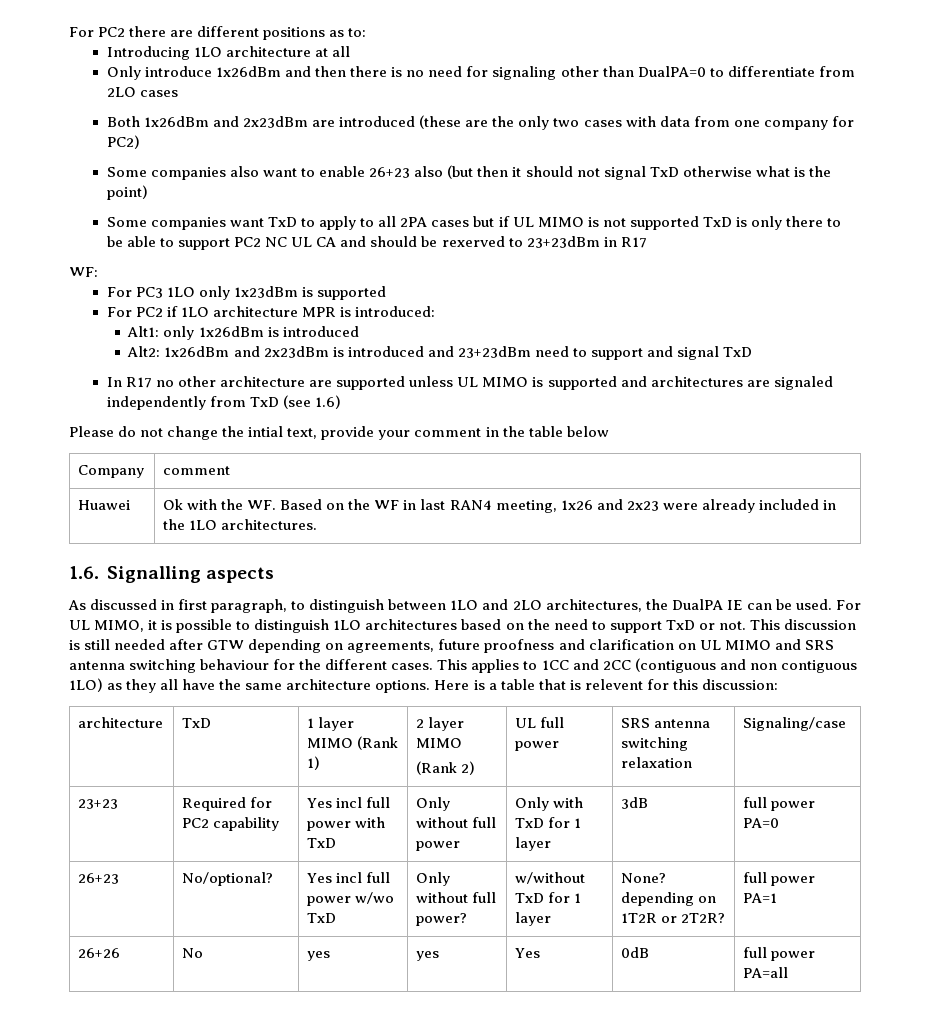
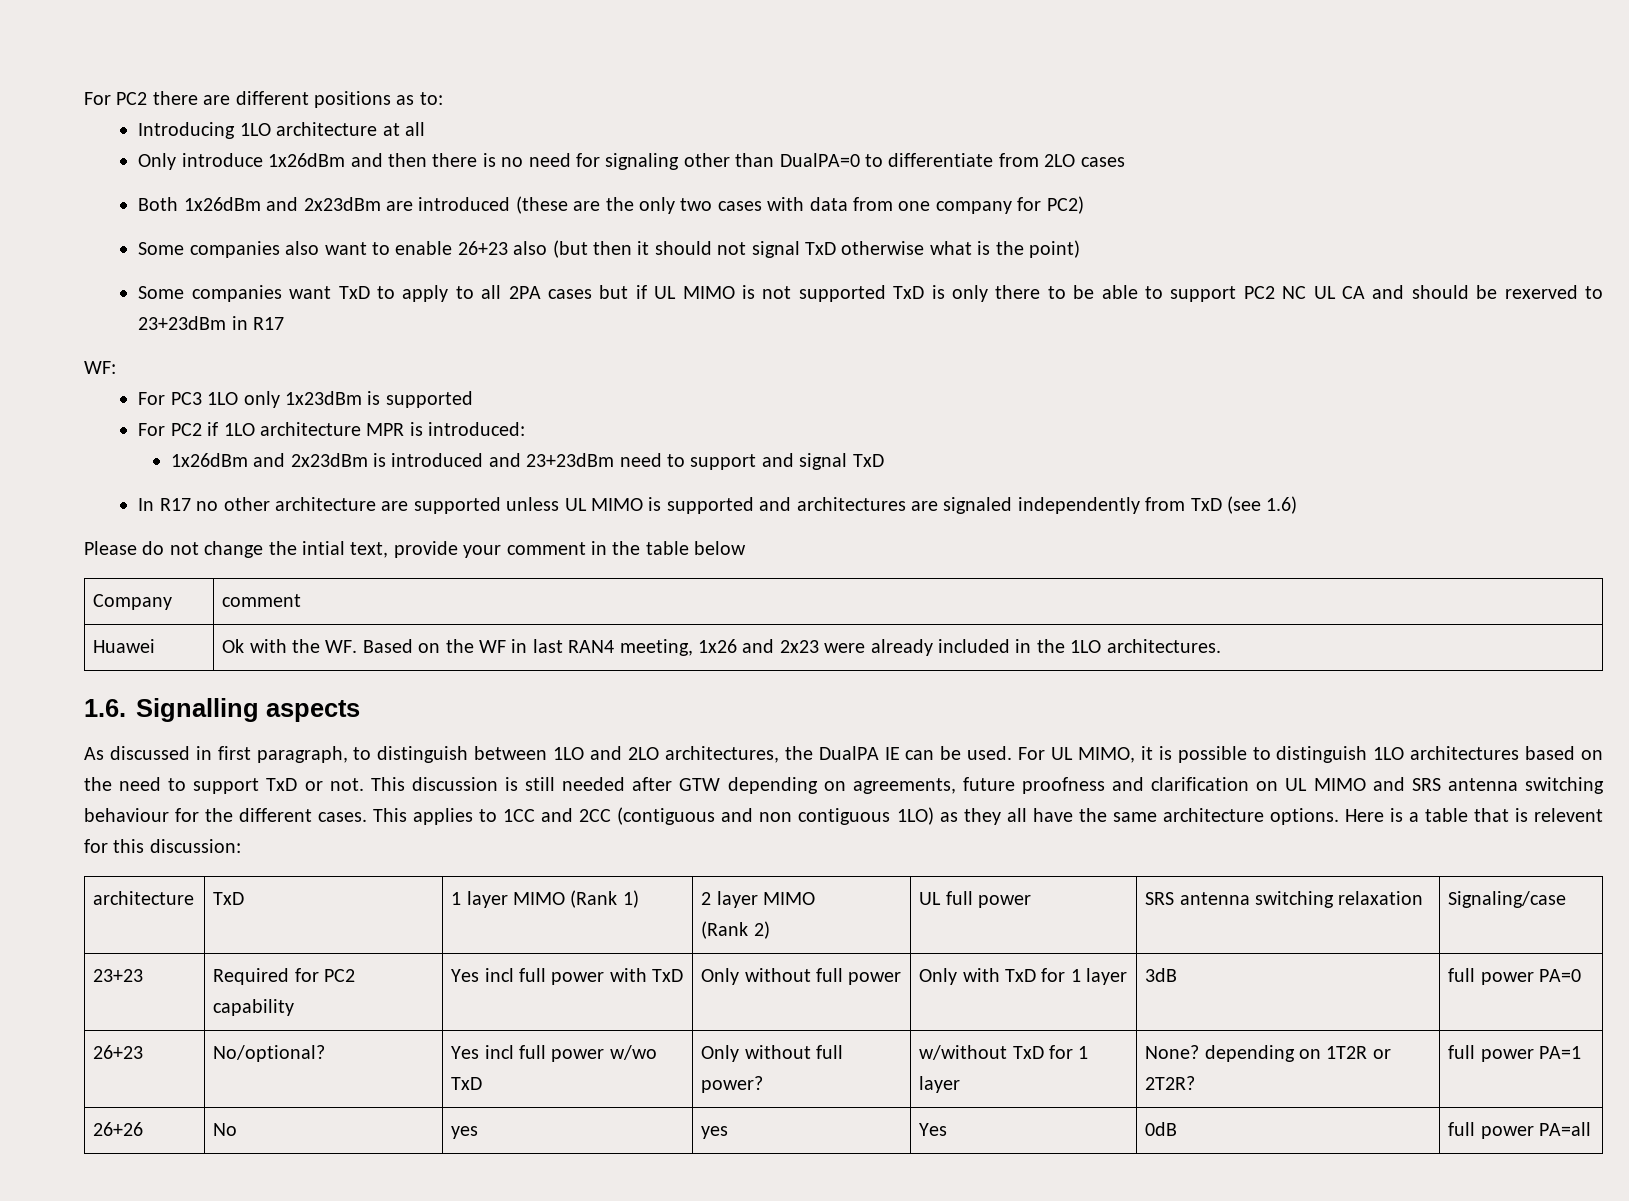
[127,326,359,340] [127,346,161,357] Alt1: only 1x26dBm is introduced // Alt2: -> (526, 429) none

